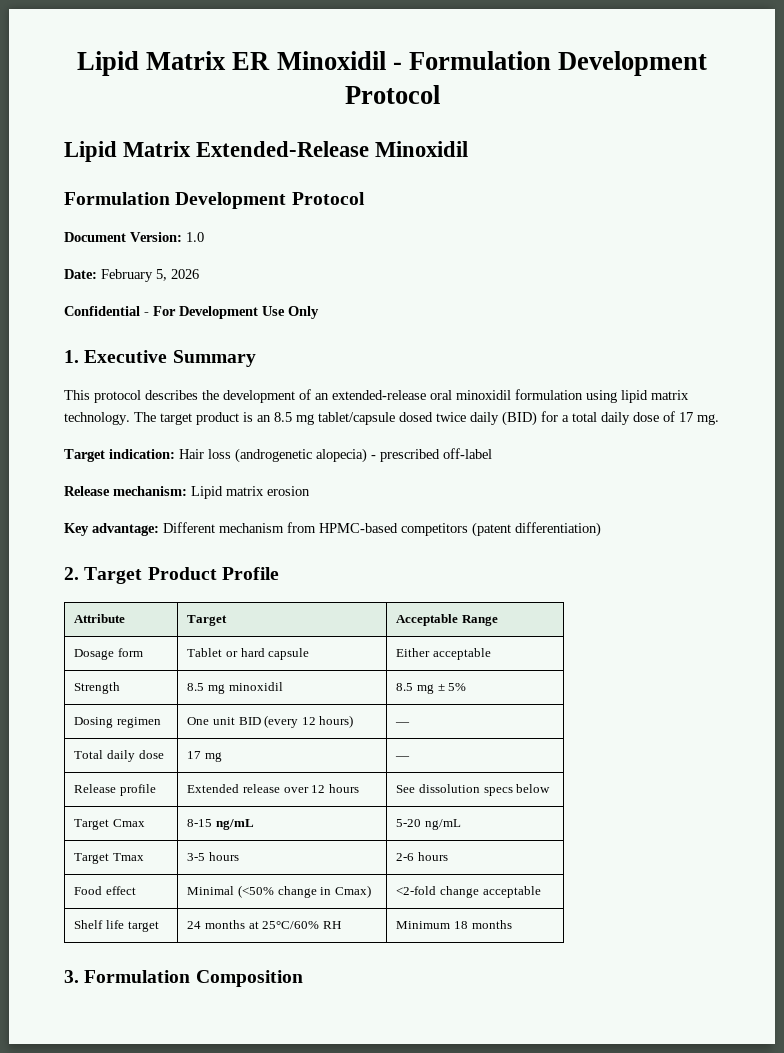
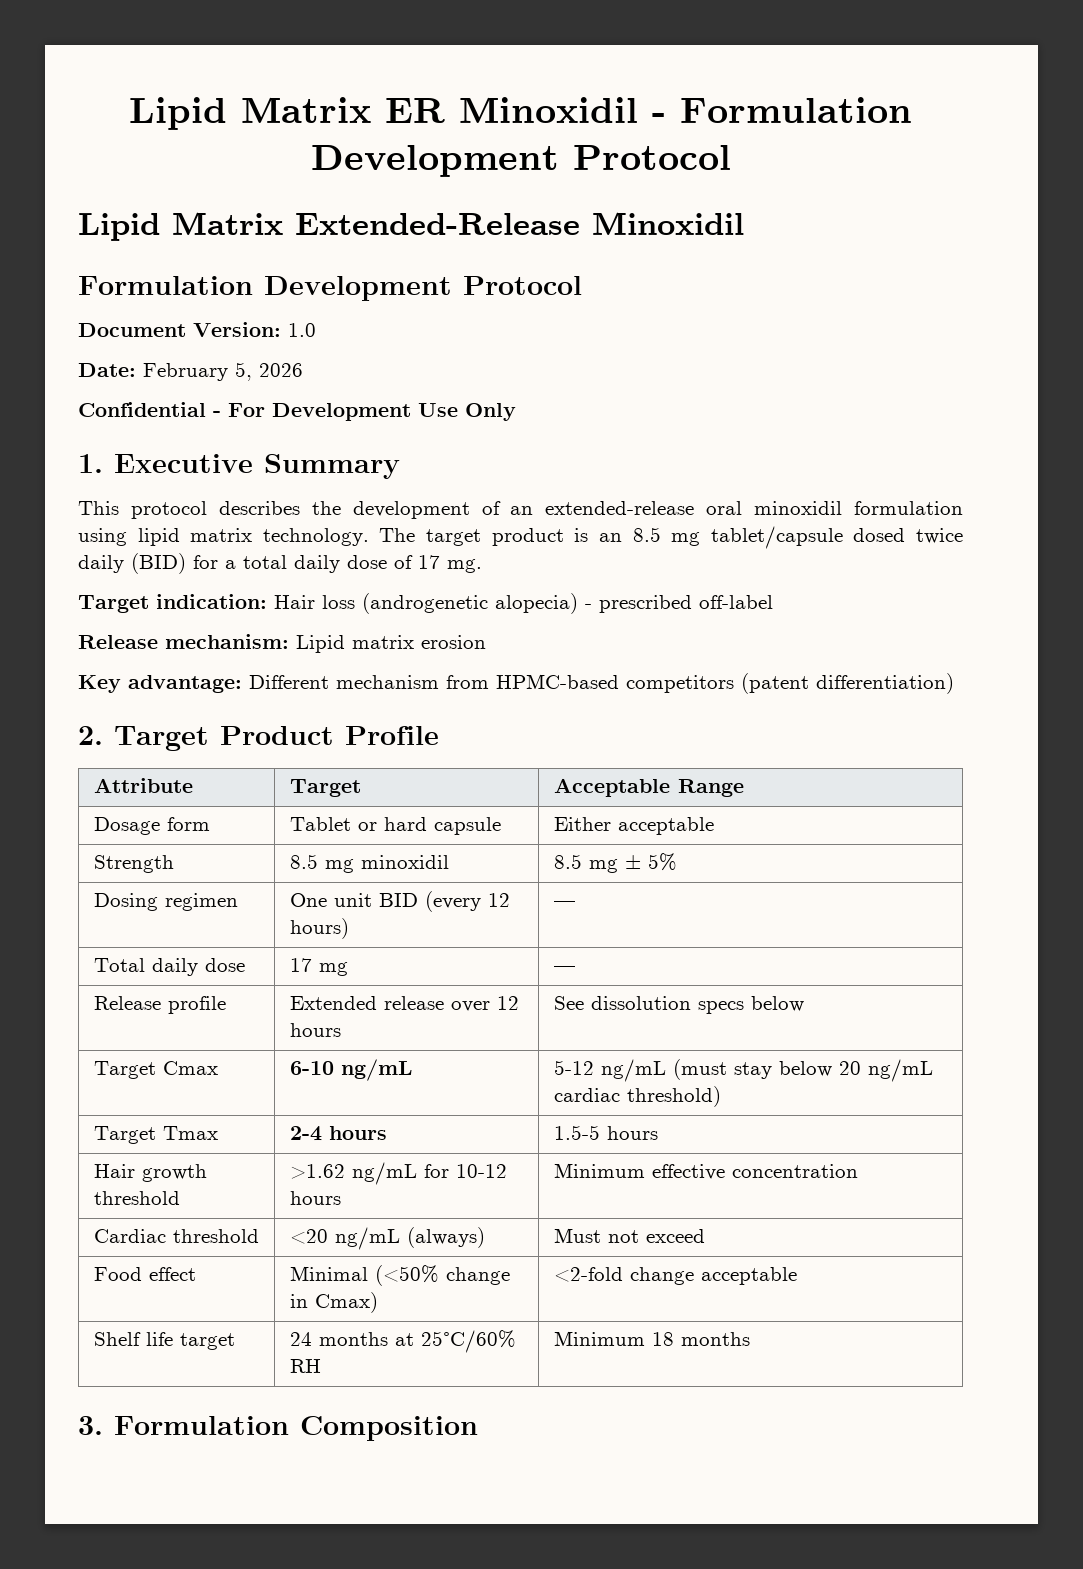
[187,819,213,827] 8-15 -> [289,1061,334,1075] 6-10
[396,819,461,830] 5-20 ng/mL -> [553,1059,933,1082] [553,1086,721,1107] 5-12 ng/mL (must stay below 20 ng/mL cardiac threshold)
[187,852,239,861] [396,852,448,861] 3-5 hours | 2-6 hours -> [289,1126,387,1141] [553,1125,658,1140] [93,1164,207,1182] [93,1191,180,1205] [289,1162,507,1185] [289,1191,341,1205] [553,1163,858,1180] [93,1229,259,1243] [289,1227,485,1250] [553,1228,705,1243] 2-4 hours | 1.5-5 hours // Hair growth threshold | >1.62 ng/mL for 10-12 hours | Minimum effective concentration // Cardiac threshold | <20 ng/mL (always) | Must not exceed

